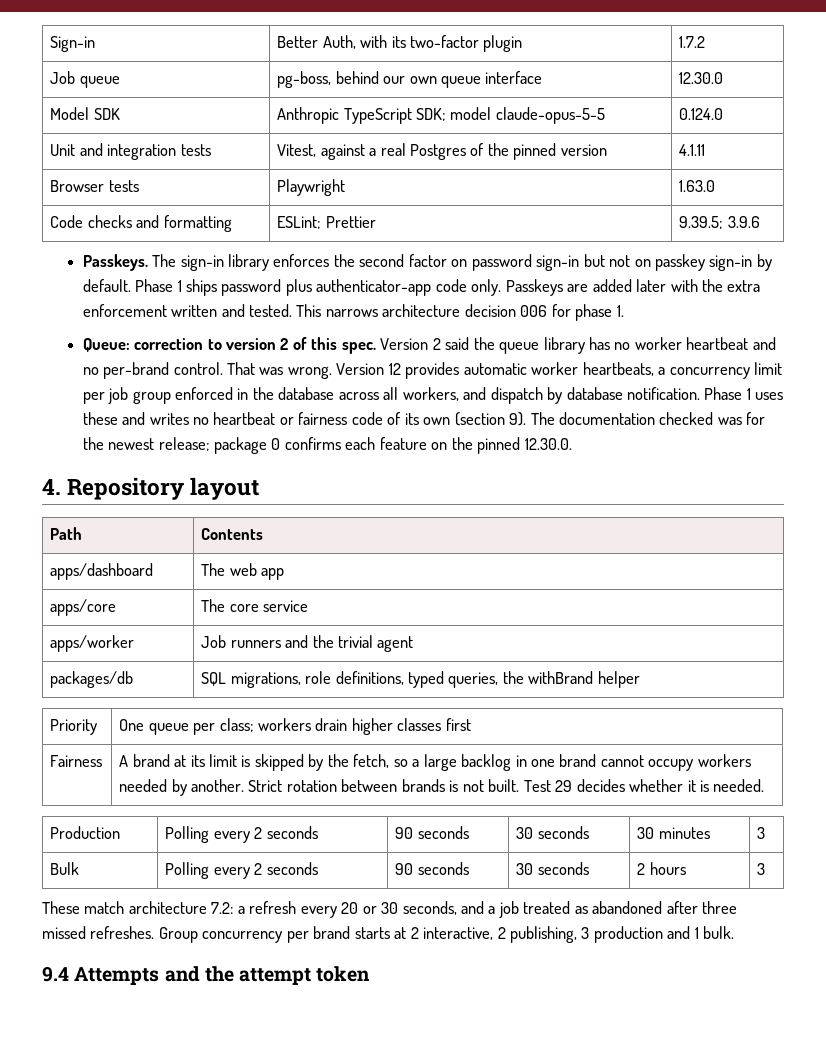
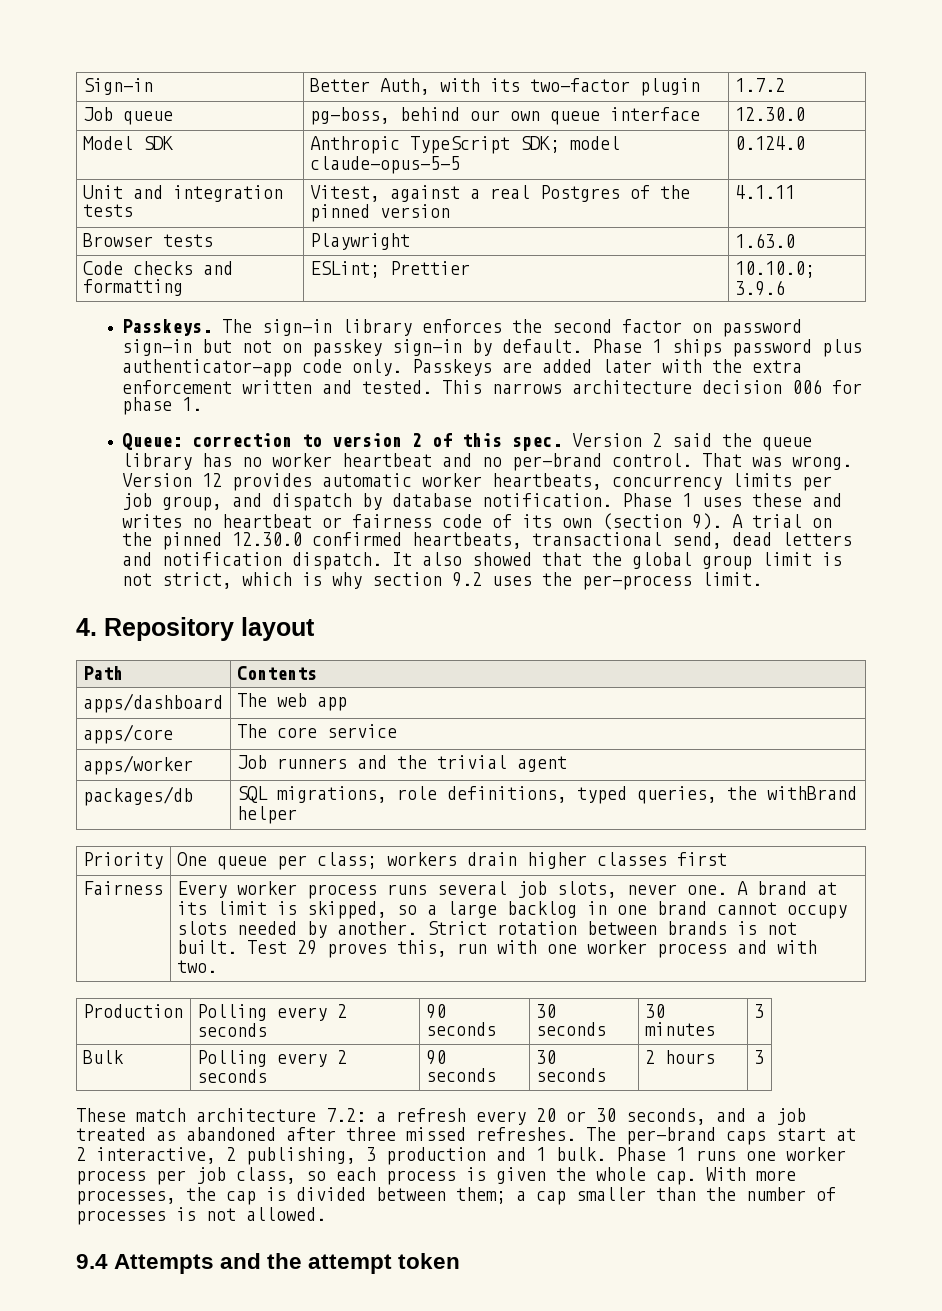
[679,216,724,229] 9.39.5; -> [734,261,815,278] 10.10.0;
[658,362,782,379] [82,387,459,404] a concurrency limit per job group enforced in the database across all workers, -> [611,473,832,491] [121,493,222,511] concurrency limits per job group,
[530,412,766,425] [82,437,572,454] The documentation checked was for the newest release; package 0 confirms each feature on the pinned 12.30.0. -> [731,514,832,528] [121,532,852,550] [121,552,842,570] [121,572,762,590] A trial on the pinned 12.30.0 confirmed heartbeats, transactional send, dead letters and notification dispatch. It also showed that the global group limit is not strict, which is why section 9.2 uses the per-process limit.
(103, 761) none -> [176,881,727,899] Every worker process runs several job slots, never one.
[254,754,390,771] skipped by the fetch, -> [306,901,387,919] skipped,
[697,754,751,767] workers -> [176,921,227,935] slots
[576,779,765,792] decides whether it is needed. -> [326,940,817,958] [176,960,217,973] proves this, run with one worker process and with two.
[158,926,390,943] Group concurrency per brand starts -> [586,1127,826,1145] The per-brand caps start
(735, 932) none -> [616,1147,846,1161] [76,1167,796,1185] [76,1187,836,1205] [76,1207,326,1225] Phase 1 runs one worker process per job class, so each process is given the whole cap. With more processes, the cap is divided between them; a cap smaller than the number of processes is not allowed.

